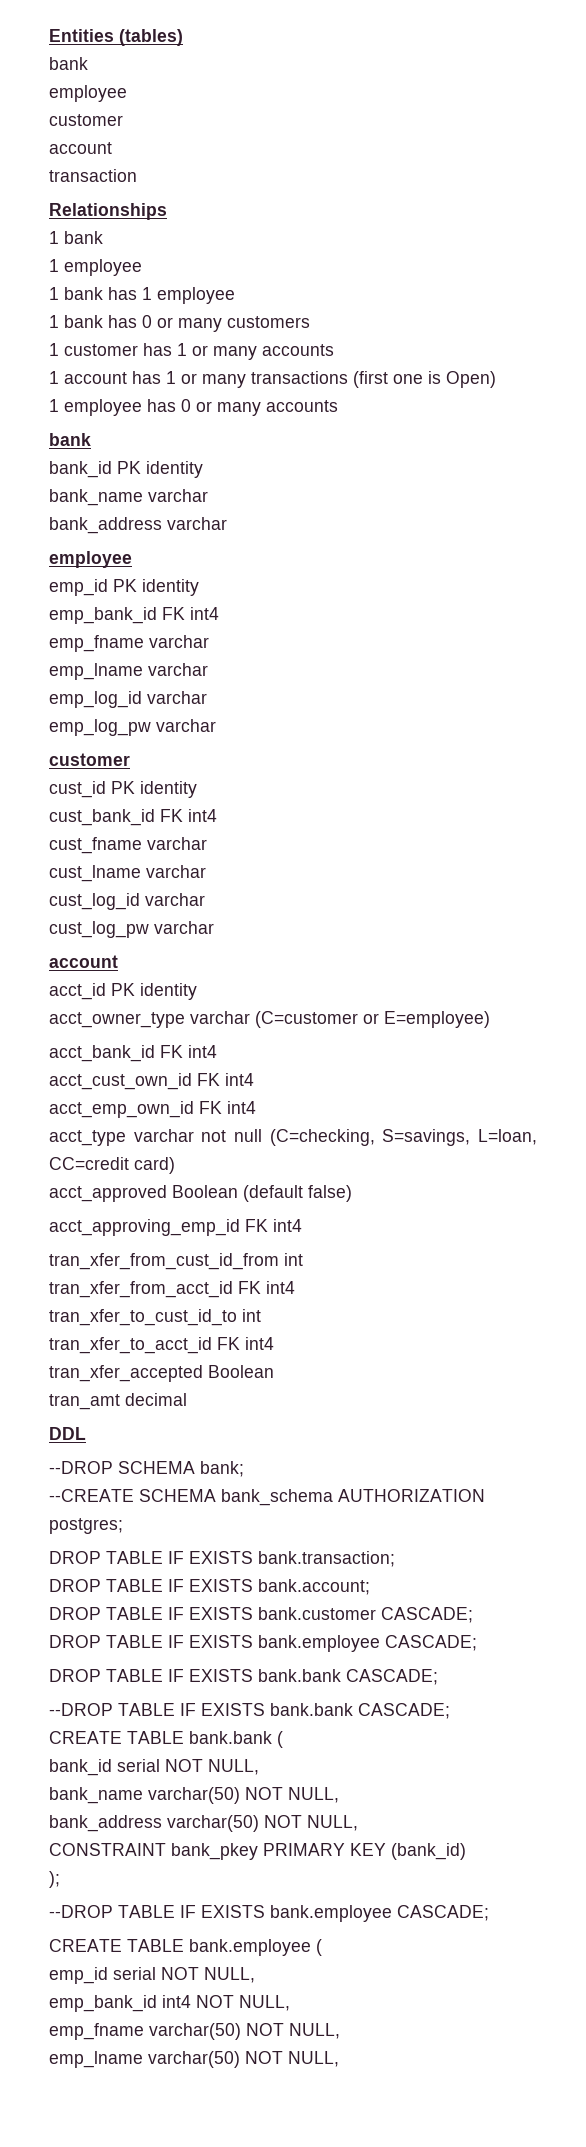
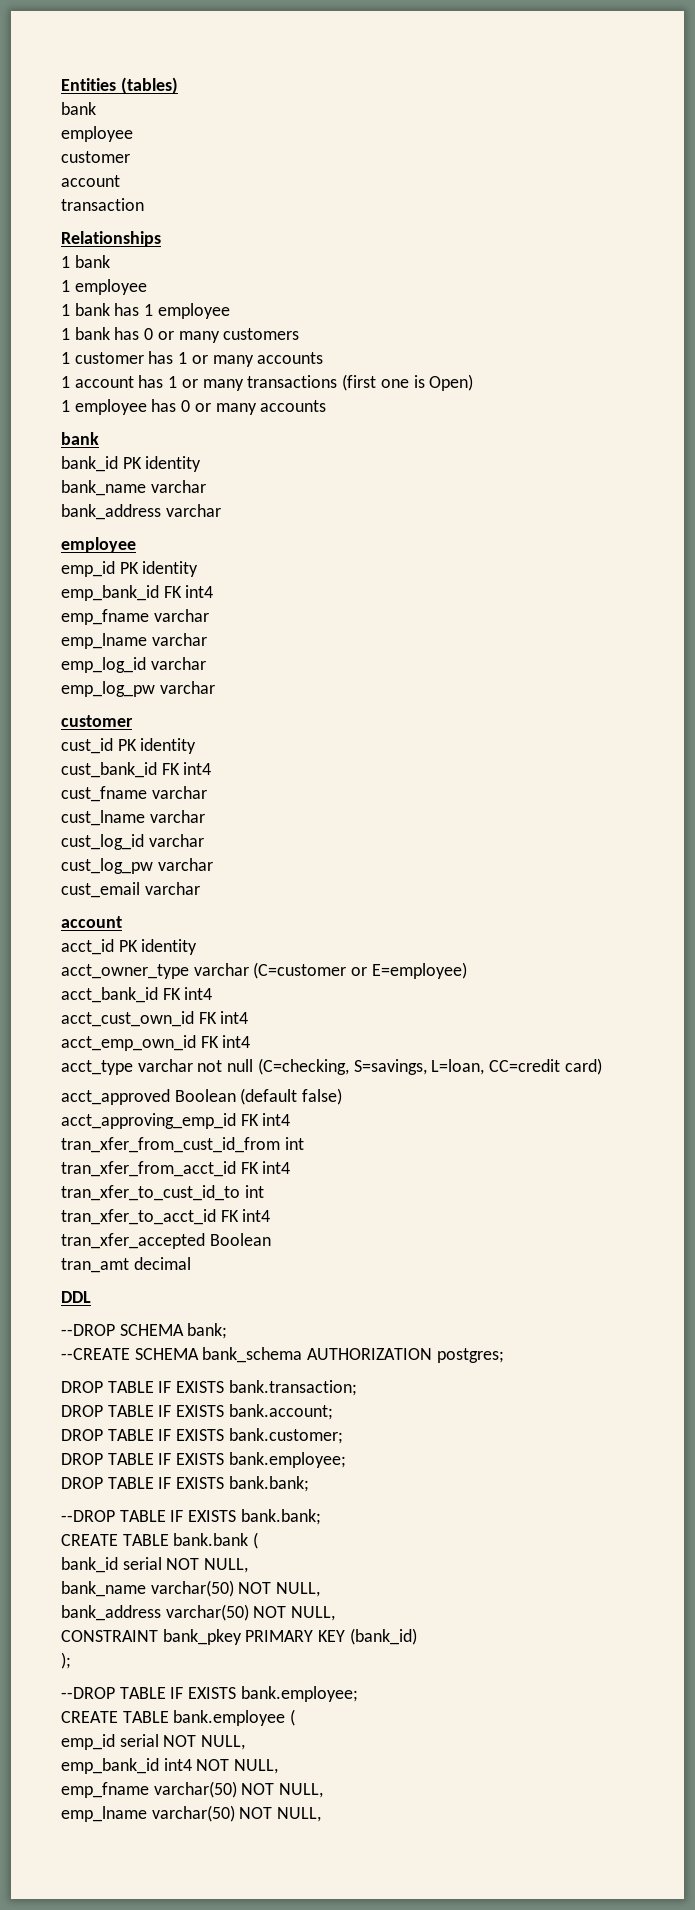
(214, 927) none -> [61,882,200,898] // cust_email varchar
[258,1607,473,1623] [49,1635,477,1652] [49,1669,438,1685] [49,1703,450,1719] bank.customer CASCADE; // DROP TABLE IF EXISTS bank.employee CASCADE; // DROP TABLE IF EXISTS bank.bank CASCADE; // --DROP TABLE IF EXISTS bank.bank CASCADE; -> [228,1428,343,1444] [61,1452,346,1468] [61,1476,309,1492] [61,1509,321,1525] bank.customer; // DROP TABLE IF EXISTS bank.employee; // DROP TABLE IF EXISTS bank.bank; // --DROP TABLE IF EXISTS bank.bank;
[270,1905,489,1922] bank.employee CASCADE; -> [240,1686,358,1702] bank.employee;

